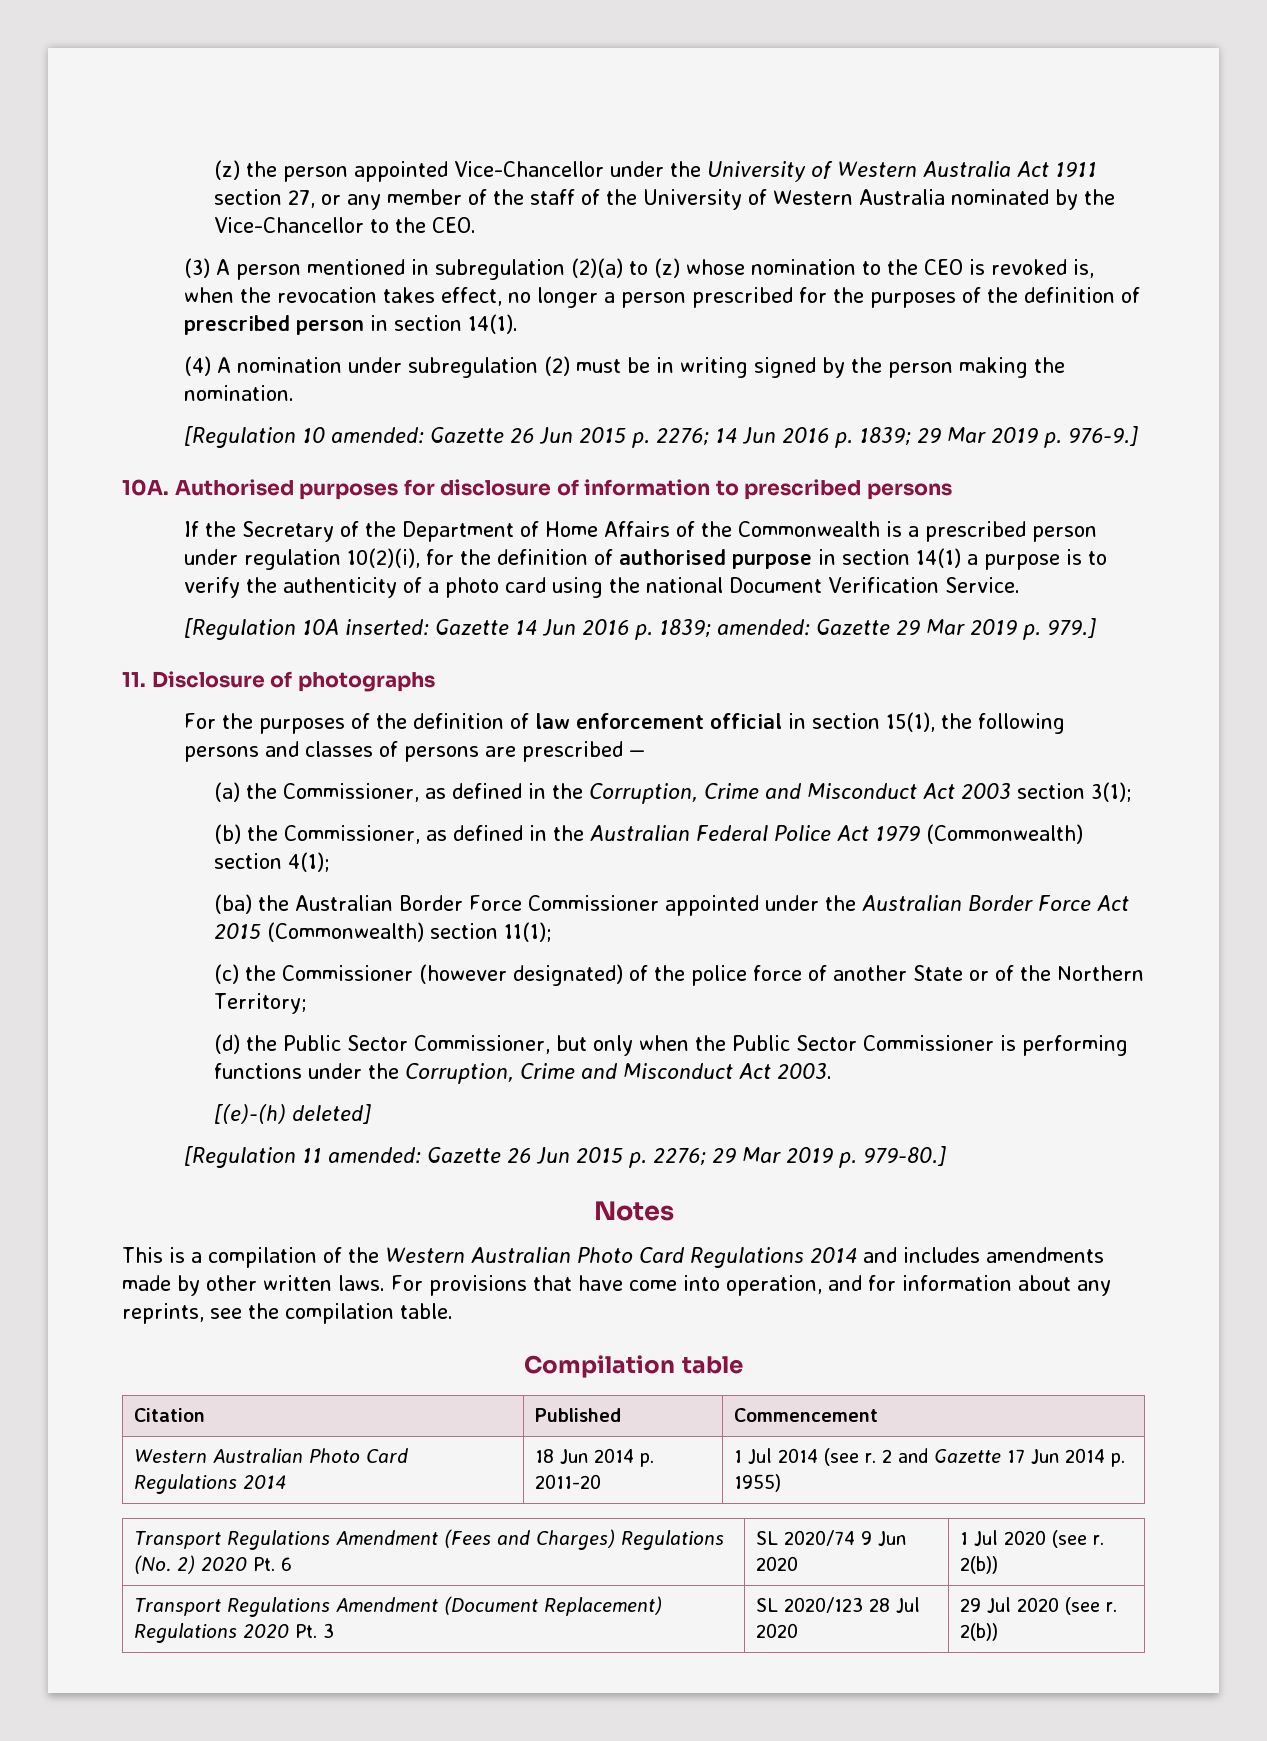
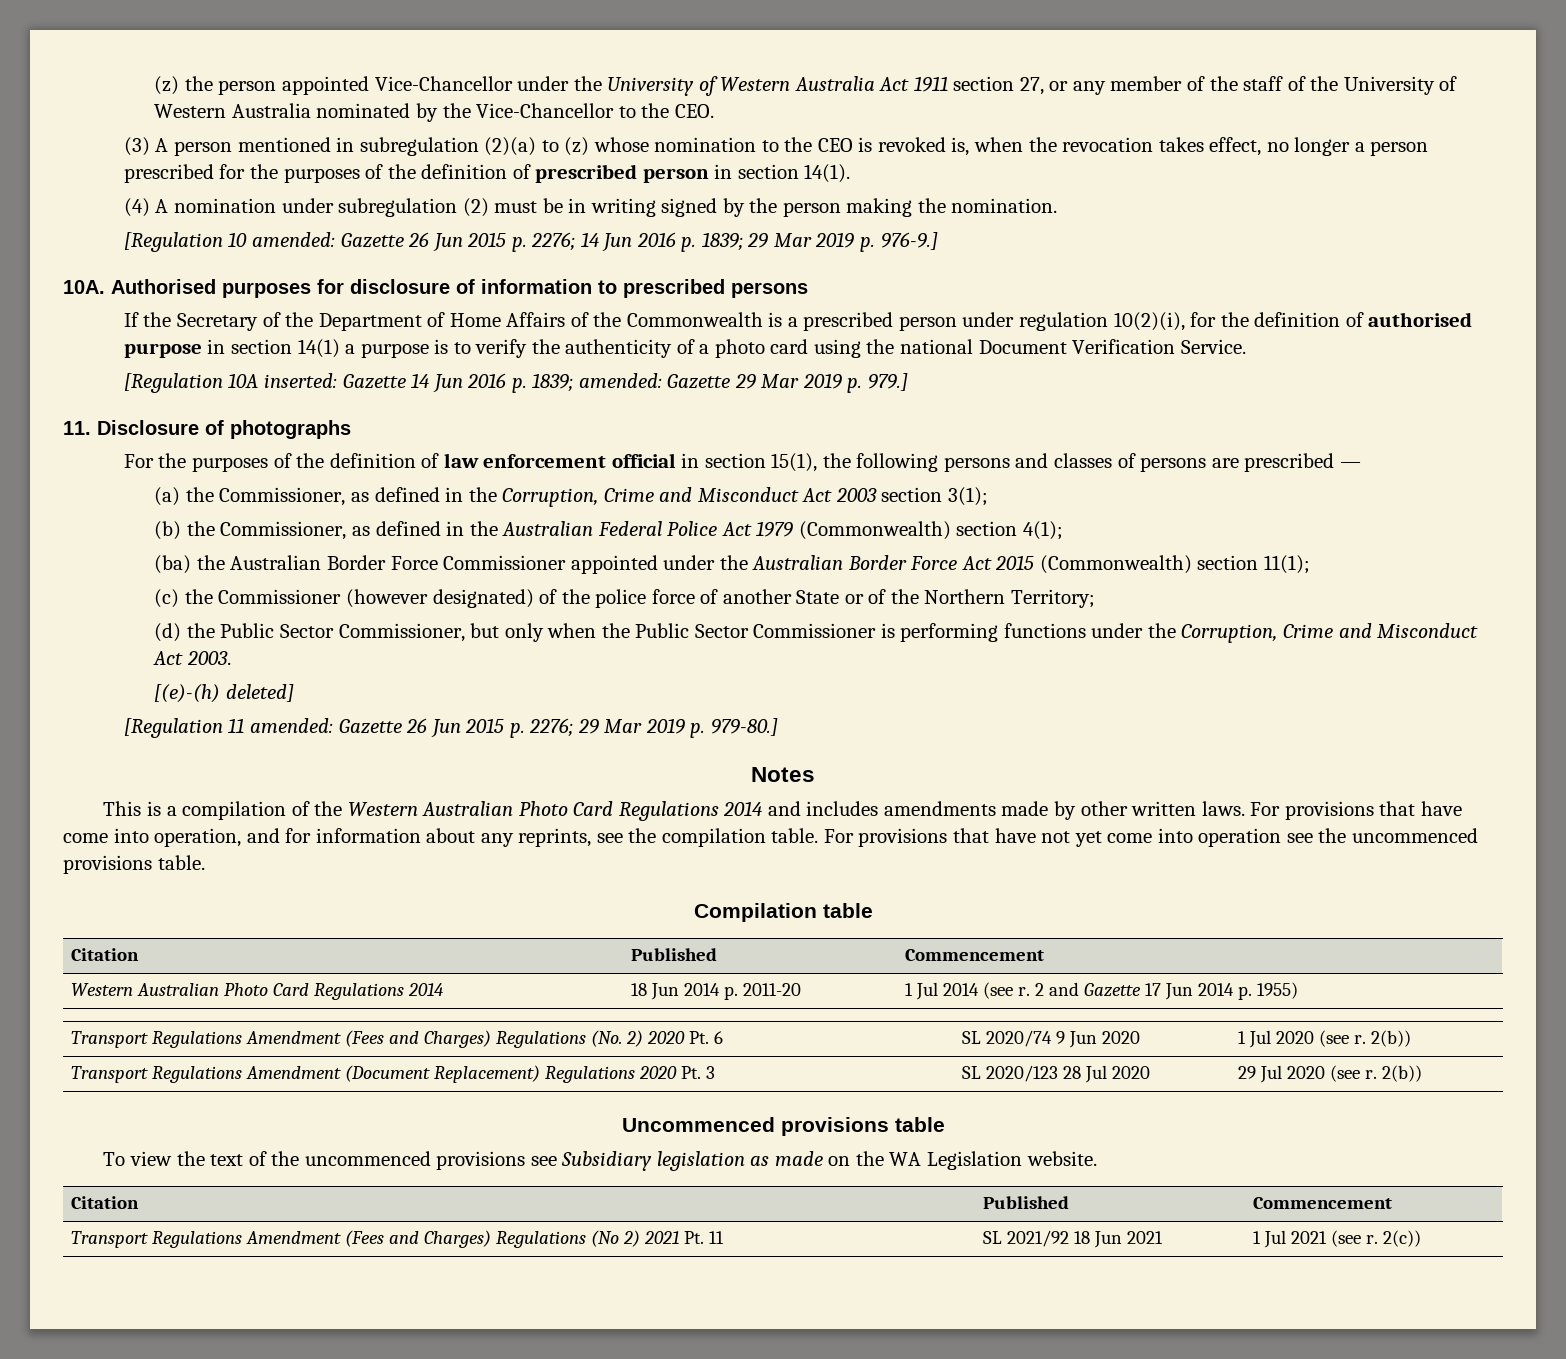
(453, 1311) none -> [823,828,1478,847] [63,855,205,874] For provisions that have not yet come into operation see the uncommenced provisions table.
(998, 1632) none -> [621,1117,945,1136] [103,1151,1097,1171] [71,1196,140,1209] [983,1196,1070,1209] [1253,1197,1393,1209] [71,1230,725,1248] [983,1230,1164,1248] [1253,1230,1422,1248] // Uncommenced provisions table // To view the text of the uncommenced provisions see Subsidiary legislation as made on the WA Legislation website. // Citation | Published | Commencement // Transport Regulations Amendment (Fees and Charges) Regulations (No 2) 2021 Pt. 11 | SL 2021/92 18 Jun 2021 | 1 Jul 2021 (see r. 2(c))

